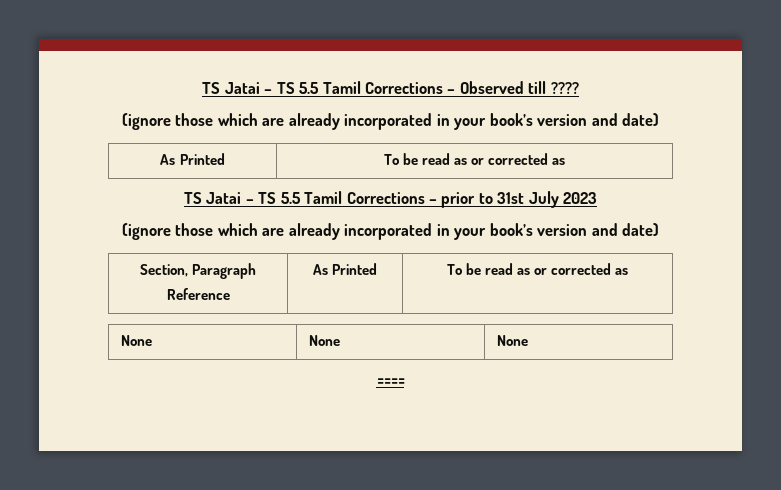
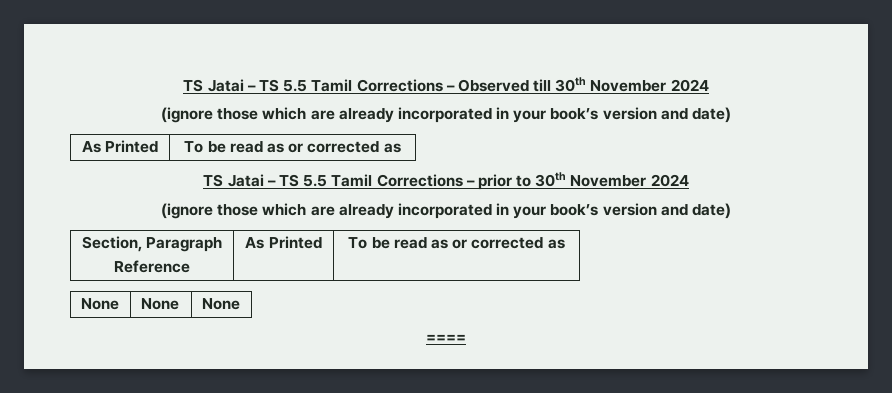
[550,82,579,94] ???? -> [555,77,709,92] 30th November 2024
[497,191,598,208] 31st July 2023 -> [535,172,689,187] 30th November 2024

